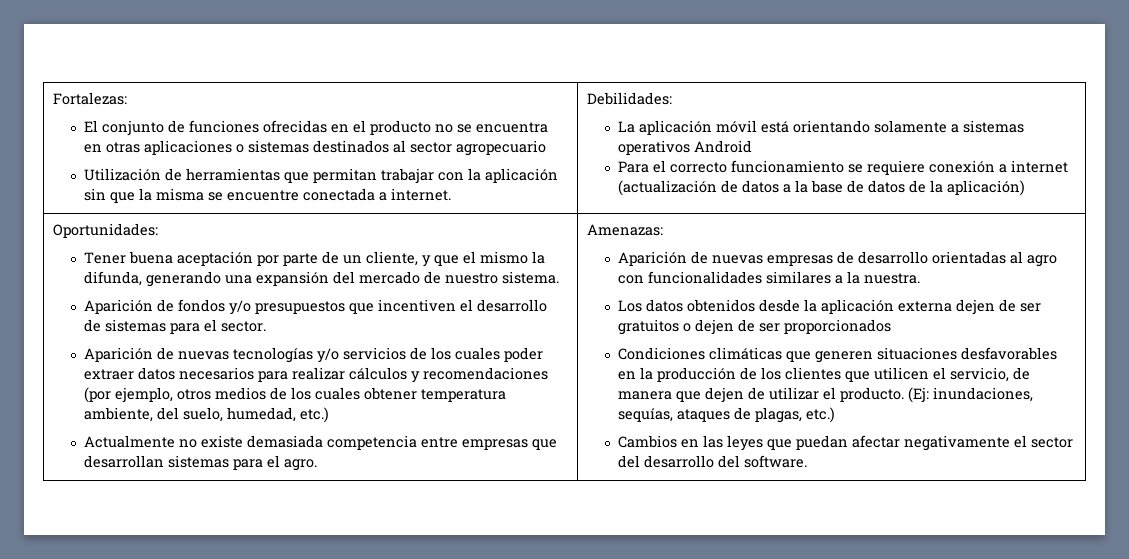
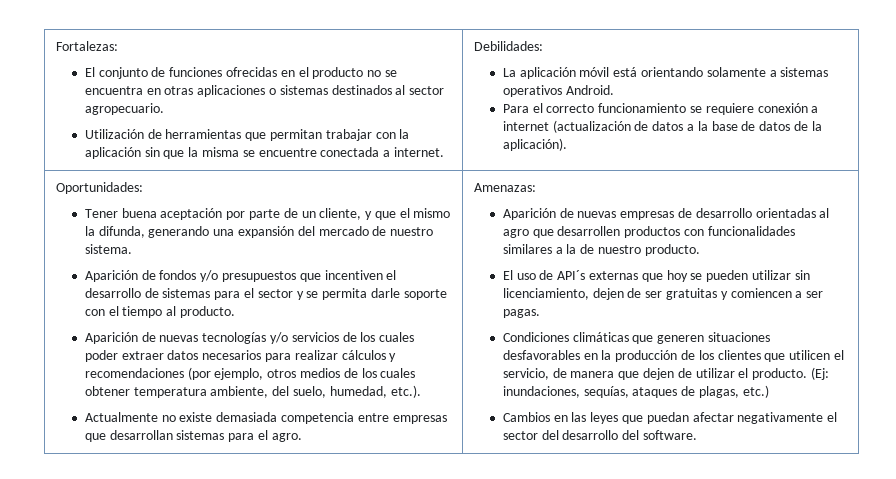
[455,140,546,156] agropecuario -> [84,103,164,115] agropecuario.
[693,140,752,153] Android -> [565,85,614,95] Android.
[946,180,1025,196] aplicación) -> [502,138,567,151] aplicación).
[220,321,266,332] sector. -> [257,288,447,300] [84,306,236,318] sector y se permita darle soporte con el tiempo al producto.
[299,407,329,423] etc.) -> [390,385,421,398] etc.).
(1057, 261) none -> [532,226,681,238] que desarrollen productos
[863,273,920,284] [617,299,1041,315] [617,319,891,335] nuestra. // Los datos obtenidos desde la aplicación externa dejen de ser gratuitos o dejen de ser proporcionados -> [580,244,700,256] [502,270,810,282] [502,288,824,300] [502,309,540,318] de nuestro producto. // El uso de API´s externas que hoy se pueden utilizar sin licenciamiento, dejen de ser gratuitas y comiencen a ser pagas.

